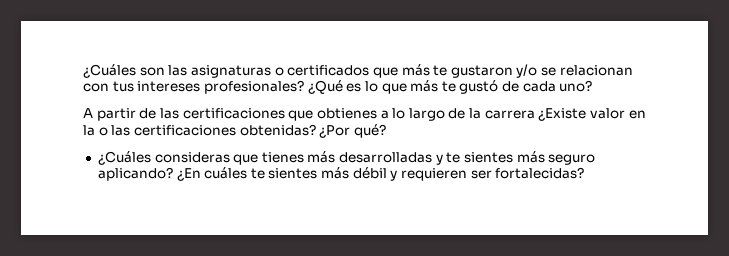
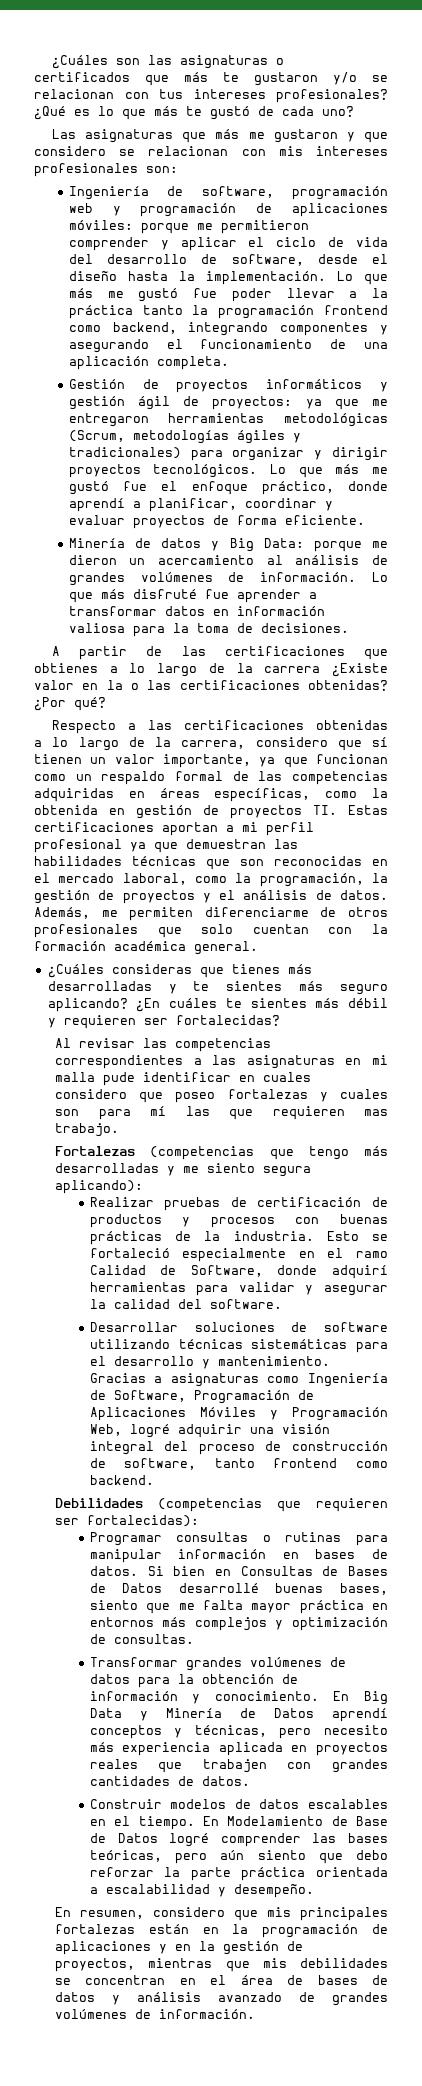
(593, 86) none -> [52,129,388,143] [34,146,388,156] [34,163,178,177] [68,186,388,200] [68,203,388,217] [68,220,309,234] [68,237,389,251] [68,254,388,266] [68,271,388,285] [68,288,388,302] [68,305,389,319] [68,322,389,336] [68,339,389,353] [68,356,229,370] [68,379,388,393] [68,396,388,410] [68,413,388,427] [68,430,301,444] [68,447,389,461] [68,464,388,478] [68,481,388,495] [68,498,333,512] [68,515,365,529] [68,538,388,552] [68,555,388,565] [68,572,389,586] [68,589,317,603] [68,606,325,616] [68,623,349,637] // Las asignaturas que más me gustaron y que considero se relacionan con mis intereses profesionales son: // Ingeniería de software, programación web y programación de aplicaciones móviles: porque me permitieron comprender y aplicar el ciclo de vida del desarrollo de software, desde el diseño hasta la implementación. Lo que más me gustó fue poder llevar a la práctica tanto la programación frontend como backend, integrando componentes y asegurando el funcionamiento de una aplicación completa. // Gestión de proyectos informáticos y gestión ágil de proyectos: ya que me entregaron herramientas metodológicas (Scrum, metodologías ágiles y tradicionales) para organizar y dirigir proyectos tecnológicos. Lo que más me gustó fue el enfoque práctico, donde aprendí a planificar, coordinar y evaluar proyectos de forma eficiente. // Minería de datos y Big Data: porque me dieron un acercamiento al análisis de grandes volúmenes de información. Lo que más disfruté fue aprender a transformar datos en información valiosa para la toma de decisiones.
(386, 131) none -> [52,720,388,734] [34,737,388,751] [34,754,388,768] [34,771,388,785] [34,788,388,802] [34,805,388,819] [34,822,314,836] [34,839,298,853] [34,856,388,870] [34,873,389,887] [34,890,388,904] [34,907,388,921] [34,924,388,938] [34,941,258,955] // Respecto a las certificaciones obtenidas a lo largo de la carrera, considero que sí tienen un valor importante, ya que funcionan como un respaldo formal de las competencias adquiridas en áreas específicas, como la obtenida en gestión de proyectos TI. Estas certificaciones aportan a mi perfil profesional ya que demuestran las habilidades técnicas que son reconocidas en el mercado laboral, como la programación, la gestión de proyectos y el análisis de datos. Además, me permiten diferenciarme de otros profesionales que solo cuentan con la formación académica general.
(585, 173) none -> [55,1038,272,1052] [55,1055,388,1069] [55,1072,312,1086] [55,1089,388,1103] [55,1106,388,1120] [55,1123,120,1137] [55,1146,388,1160] [55,1163,312,1177] [55,1180,144,1194] [89,1197,388,1211] [89,1214,388,1228] [89,1231,388,1245] [89,1248,388,1262] [89,1265,388,1279] [89,1282,388,1296] [89,1299,282,1309] [89,1322,388,1332] [89,1339,388,1353] [89,1356,330,1369] [89,1373,388,1387] [89,1390,314,1404] [89,1407,388,1421] [89,1424,330,1438] [89,1441,388,1455] [89,1458,388,1470] [89,1475,154,1485] [55,1498,388,1512] [55,1515,200,1527] [89,1532,388,1546] [89,1549,388,1563] [89,1566,388,1576] [89,1583,388,1595] [89,1600,388,1614] [89,1617,388,1631] [89,1634,194,1644] [89,1657,346,1671] [89,1674,298,1688] [89,1691,388,1705] [89,1708,388,1722] [89,1725,388,1739] [89,1742,388,1756] [89,1759,388,1773] [89,1776,250,1786] [89,1799,388,1809] [89,1816,388,1830] [89,1833,388,1847] [89,1850,388,1864] [89,1867,388,1881] [89,1884,314,1898] [55,1907,388,1921] [55,1924,388,1938] [55,1941,304,1955] [55,1958,388,1972] [55,1975,388,1985] [55,1992,388,2006] [55,2009,256,2019] // Al revisar las competencias correspondientes a las asignaturas en mi malla pude identificar en cuales considero que poseo fortalezas y cuales son para mí las que requieren mas trabajo. // Fortalezas (competencias que tengo más desarrolladas y me siento segura aplicando): // Realizar pruebas de certificación de productos y procesos con buenas prácticas de la industria. Esto se fortaleció especialmente en el ramo Calidad de Software, donde adquirí herramientas para validar y asegurar la calidad del software. // Desarrollar soluciones de software utilizando técnicas sistemáticas para el desarrollo y mantenimiento. Gracias a asignaturas como Ingeniería de Software, Programación de Aplicaciones Móviles y Programación Web, logré adquirir una visión integral del proceso de construcción de software, tanto frontend como backend. // Debilidades (competencias que requieren ser fortalecidas): // Programar consultas o rutinas para manipular información en bases de datos. Si bien en Consultas de Bases de Datos desarrollé buenas bases, siento que me falta mayor práctica en entornos más complejos y optimización de consultas. // Transformar grandes volúmenes de datos para la obtención de información y conocimiento. En Big Data y Minería de Datos aprendí conceptos y técnicas, pero necesito más experiencia aplicada en proyectos reales que trabajen con grandes cantidades de datos. // Construir modelos de datos escalables en el tiempo. En Modelamiento de Base de Datos logré comprender las bases teóricas, pero aún siento que debo reforzar la parte práctica orientada a escalabilidad y desempeño. // En resumen, considero que mis principales fortalezas están en la programación de aplicaciones y en la gestión de proyectos, mientras que mis debilidades se concentran en el área de bases de datos y análisis avanzado de grandes volúmenes de información.

